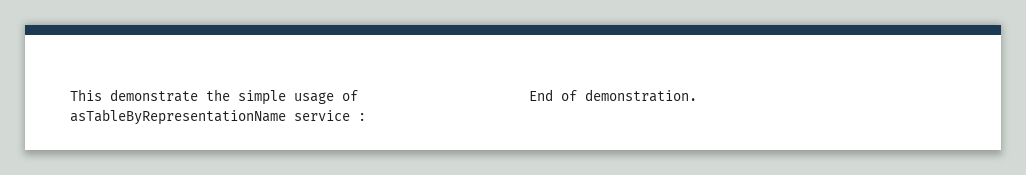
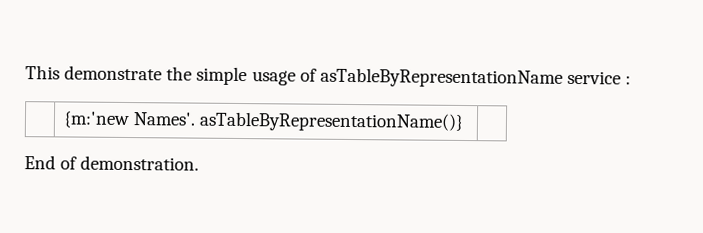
(366, 117) none -> [62,111,465,133] // | {m:'new Names'. asTableByRepresentationName()} |

